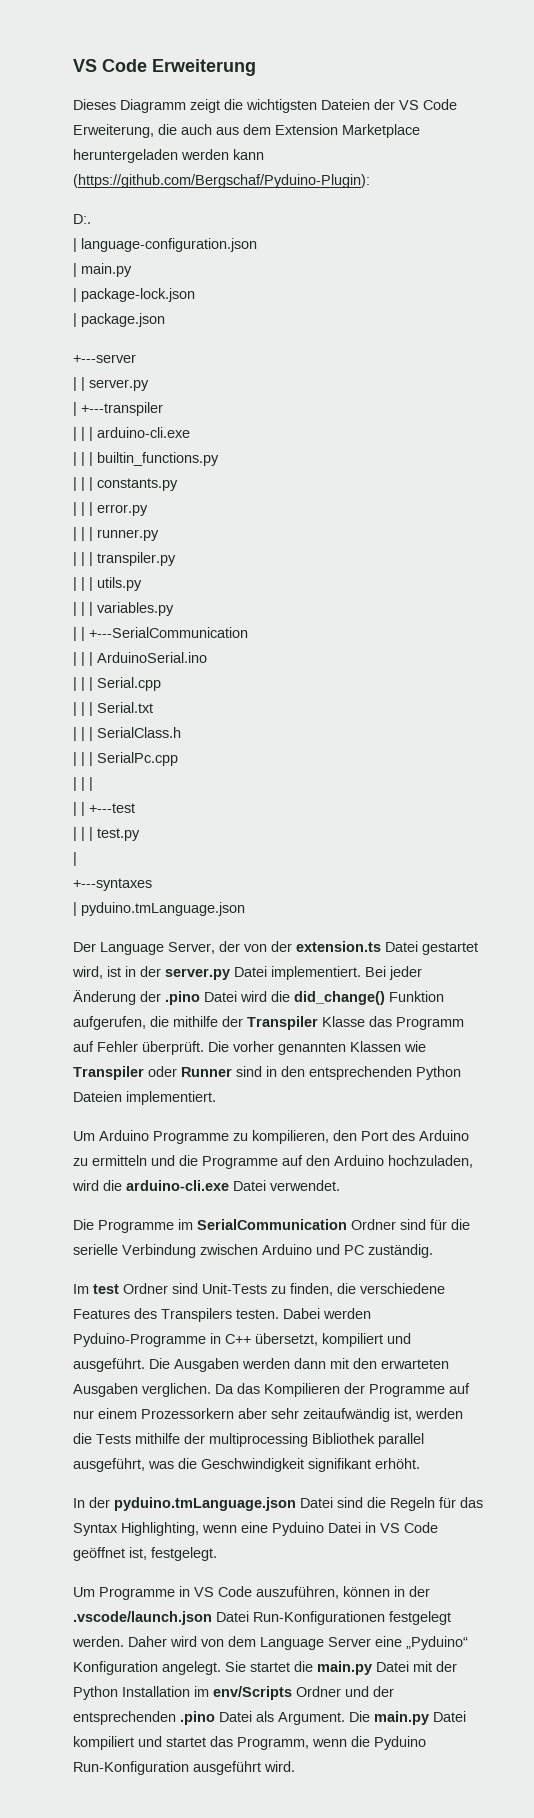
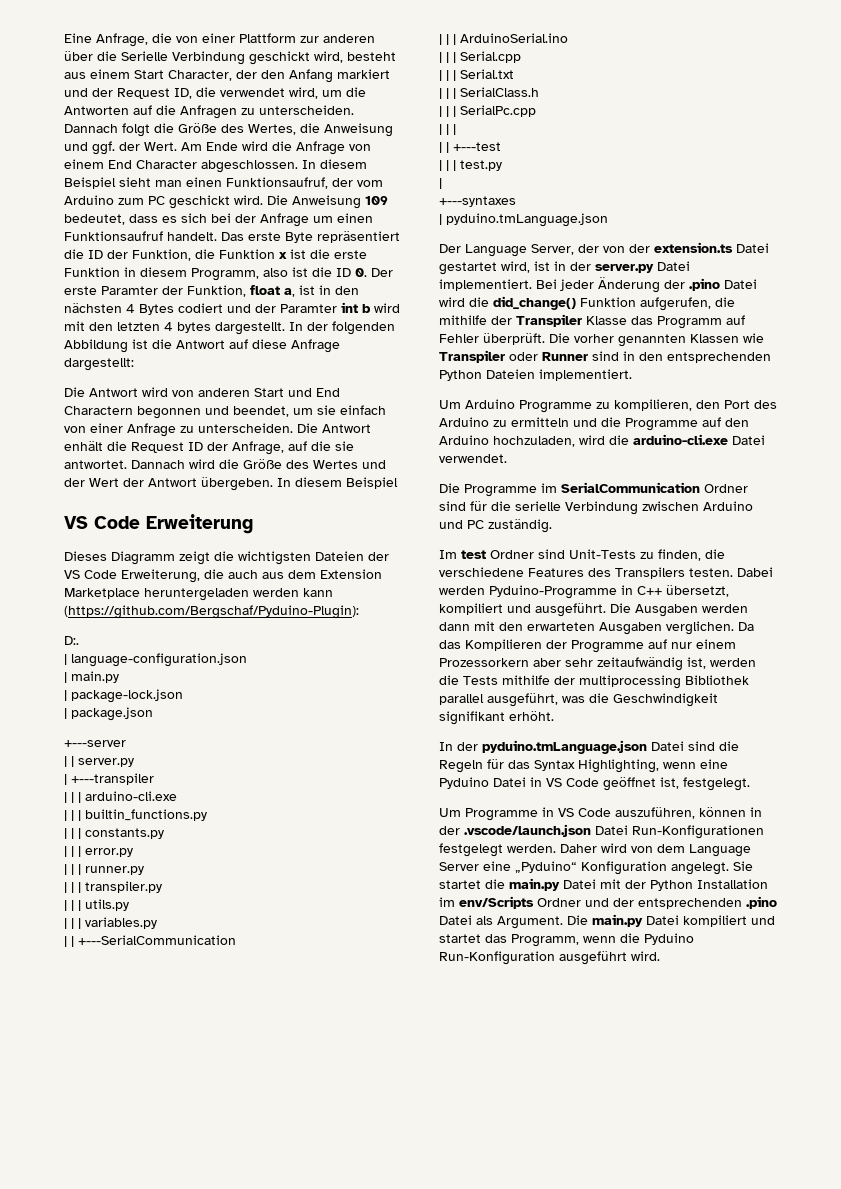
(73, 65) none -> [64,33,375,47] [64,51,396,65] [64,69,390,83] [64,87,366,99] [64,105,354,119] [64,123,393,137] [64,141,371,155] [64,159,367,173] [64,177,383,189] [64,195,388,209] [64,213,373,227] [64,231,400,243] [64,249,367,261] [64,267,393,281] [64,285,359,297] [64,302,400,315] [64,321,395,335] [64,339,340,353] [64,358,134,371] [64,387,340,397] [64,405,386,419] [64,423,371,437] [64,441,354,455] [64,459,386,469] [64,477,398,491] Eine Anfrage, die von einer Plattform zur anderen über die Serielle Verbindung geschickt wird, besteht aus einem Start Character, der den Anfang markiert und der Request ID, die verwendet wird, um die Antworten auf die Anfragen zu unterscheiden. Dannach folgt die Größe des Wertes, die Anweisung und ggf. der Wert. Am Ende wird die Anfrage von einem End Character abgeschlossen. In diesem Beispiel sieht man einen Funktionsaufruf, der vom Arduino zum PC geschickt wird. Die Anweisung 109 bedeutet, dass es sich bei der Anfrage um einen Funktionsaufruf handelt. Das erste Byte repräsentiert die ID der Funktion, die Funktion x ist die erste Funktion in diesem Programm, also ist die ID 0. Der erste Paramter der Funktion, float a, ist in den nächsten 4 Bytes codiert und der Paramter int b wird mit den letzten 4 bytes dargestellt. In der folgenden Abbildung ist die Antwort auf diese Anfrage dargestellt: // Die Antwort wird von anderen Start und End Charactern begonnen und beendet, um sie einfach von einer Anfrage zu unterscheiden. Die Antwort enhält die Request ID der Anfrage, auf die sie antwortet. Dannach wird die Größe des Wertes und der Wert der Antwort übergeben. In diesem Beispiel //

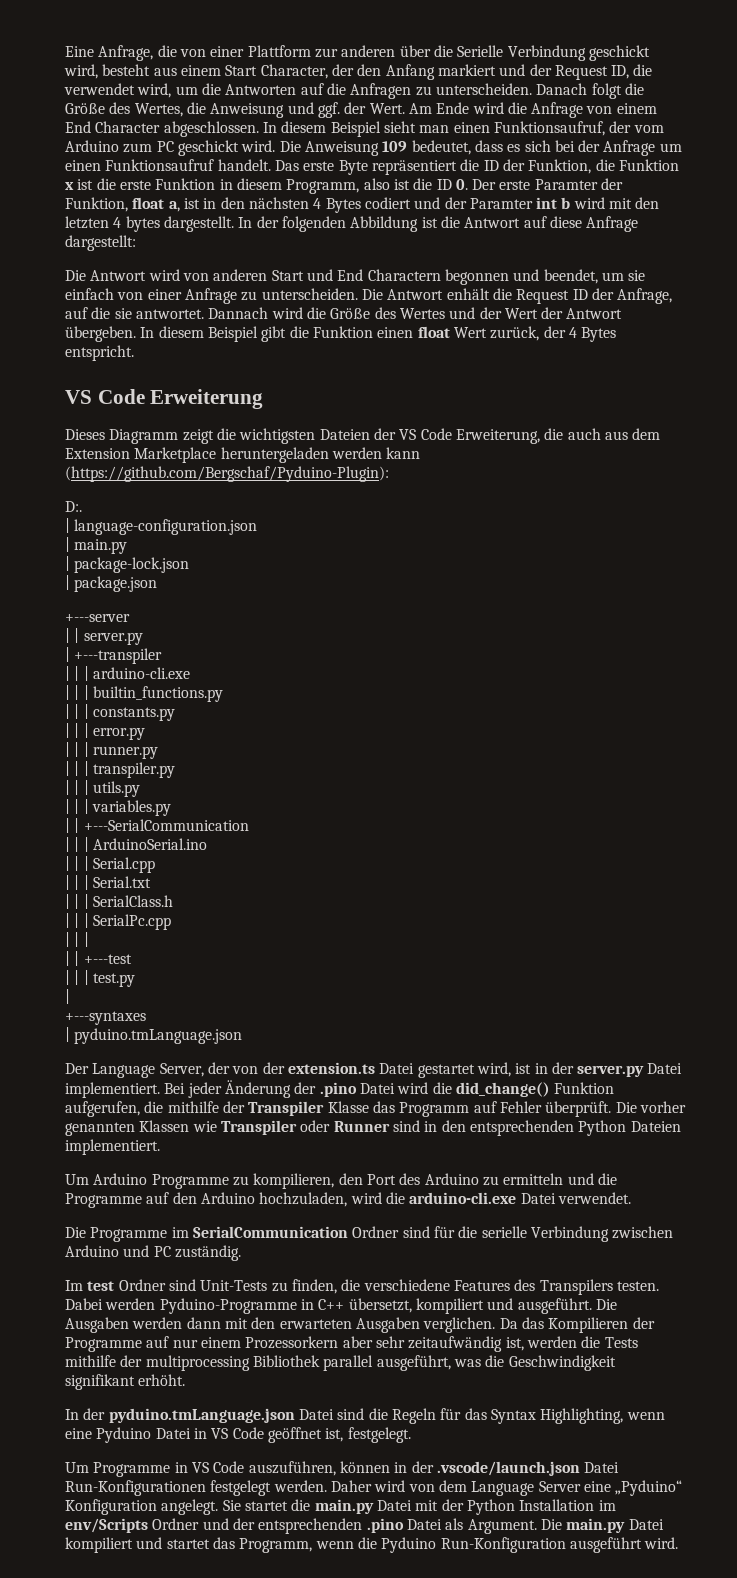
[64,124,118,133] Dannach -> [536,83,588,95] Danach
(398, 483) none -> [261,326,617,342] [65,345,134,361] gibt die Funktion einen float Wert zurück, der 4 Bytes entspricht.

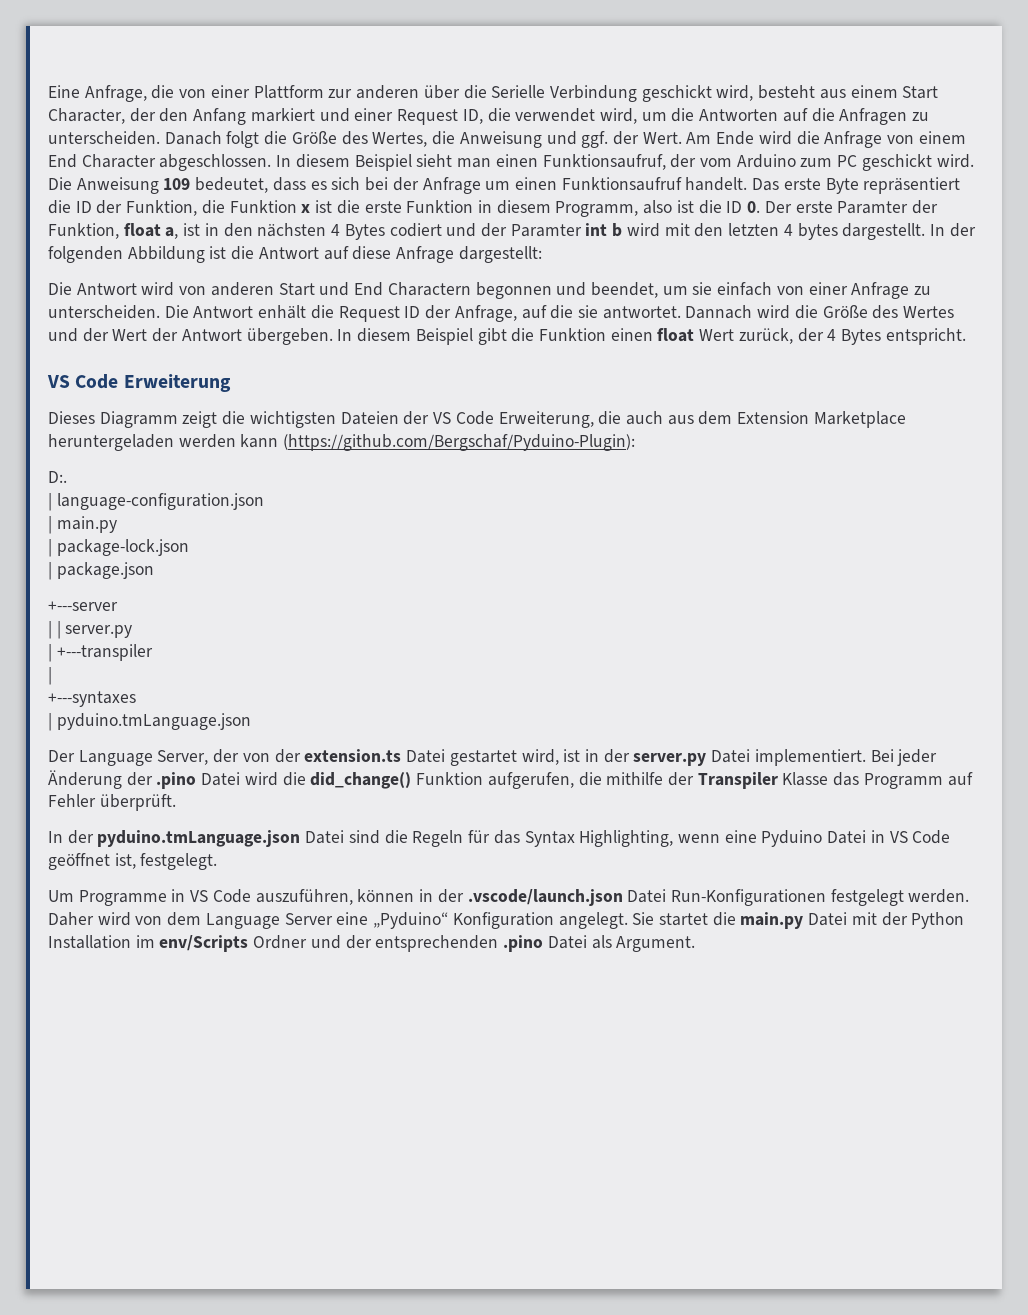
[529,64,552,76] der -> [354,108,394,121] einer
[65,666,190,681] [65,685,223,702] [65,704,175,721] [65,723,145,740] [65,742,158,759] [65,761,175,778] [65,780,140,797] [65,799,171,816] [65,818,249,833] [65,837,207,852] [65,856,155,873] [65,875,151,890] [65,894,173,909] [65,913,171,930] [65,932,89,947] [65,951,132,966] [65,970,135,987] // | | | arduino-cli.exe // | | | builtin_functions.py // | | | constants.py // | | | error.py // | | | runner.py // | | | transpiler.py // | | | utils.py // | | | variables.py // | | +---SerialCommunication // | | | ArduinoSerial.ino // | | | Serial.cpp // | | | Serial.txt // | | | SerialClass.h // | | | SerialPc.cpp // | | | // | | +---test // | | | test.py -> (153, 652) none
[615,1101,686,1113] [65,1120,681,1136] [65,1139,160,1155] [65,1173,617,1189] [65,1192,631,1208] [65,1226,674,1242] [65,1245,241,1261] [65,1279,659,1295] [65,1298,617,1314] [65,1317,655,1333] [65,1336,638,1352] [65,1355,616,1371] [65,1374,186,1390] Die vorher genannten Klassen wie Transpiler oder Runner sind in den entsprechenden Python Dateien implementiert. // Um Arduino Programme zu kompilieren, den Port des Arduino zu ermitteln und die Programme auf den Arduino hochzuladen, wird die arduino-cli.exe Datei verwendet. // Die Programme im SerialCommunication Ordner sind für die serielle Verbindung zwischen Arduino und PC zuständig. // Im test Ordner sind Unit-Tests zu finden, die verschiedene Features des Transpilers testen. Dabei werden Pyduino-Programme in C++ übersetzt, kompiliert und ausgeführt. Die Ausgaben werden dann mit den erwarteten Ausgaben verglichen. Da das Kompilieren der Programme auf nur einem Prozessorkern aber sehr zeitaufwändig ist, werden die Tests mithilfe der multiprocessing Bibliothek parallel ausgeführt, was die Geschwindigkeit signifikant erhöht. -> (176, 802) none
[540,1518,664,1533] [65,1537,679,1553] Die main.py Datei kompiliert und startet das Programm, wenn die Pyduino Run-Konfiguration ausgeführt wird. -> (696, 944) none

